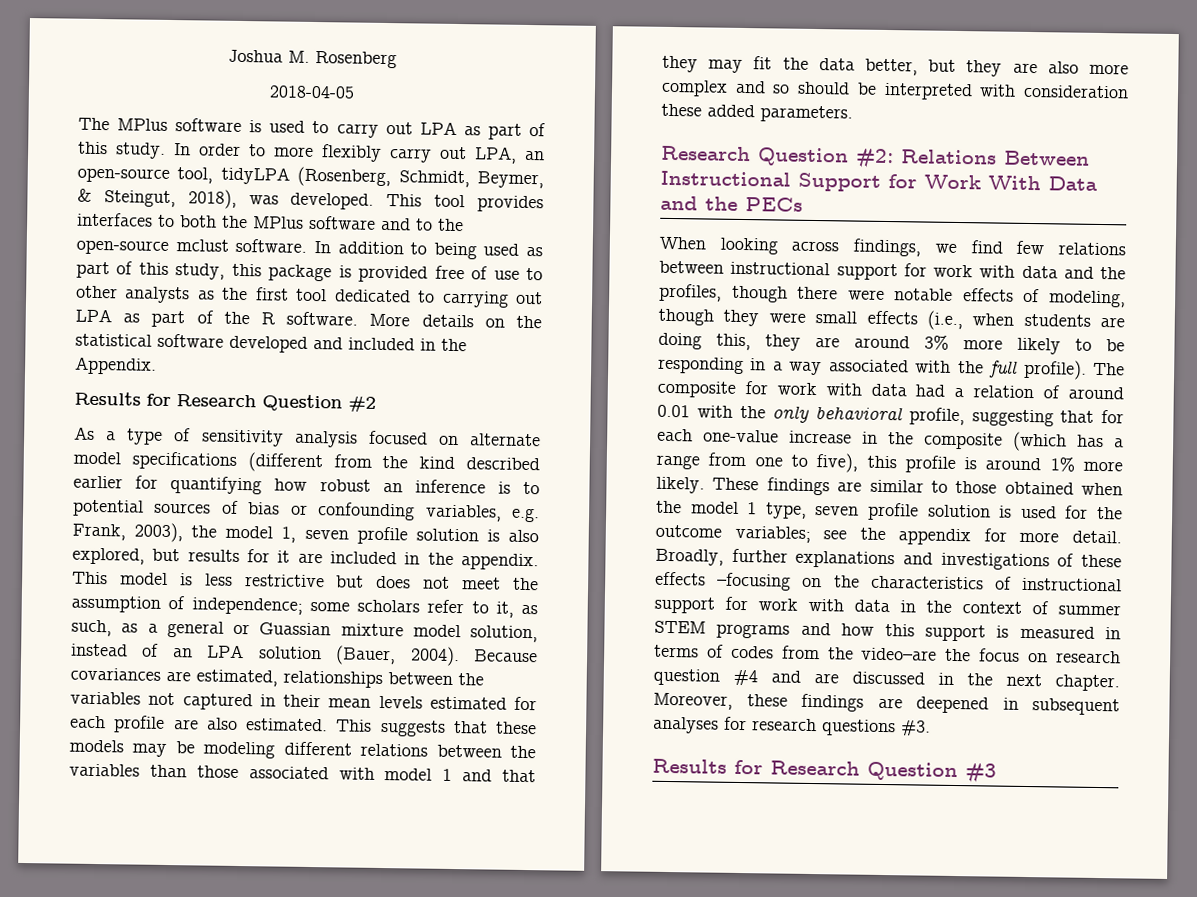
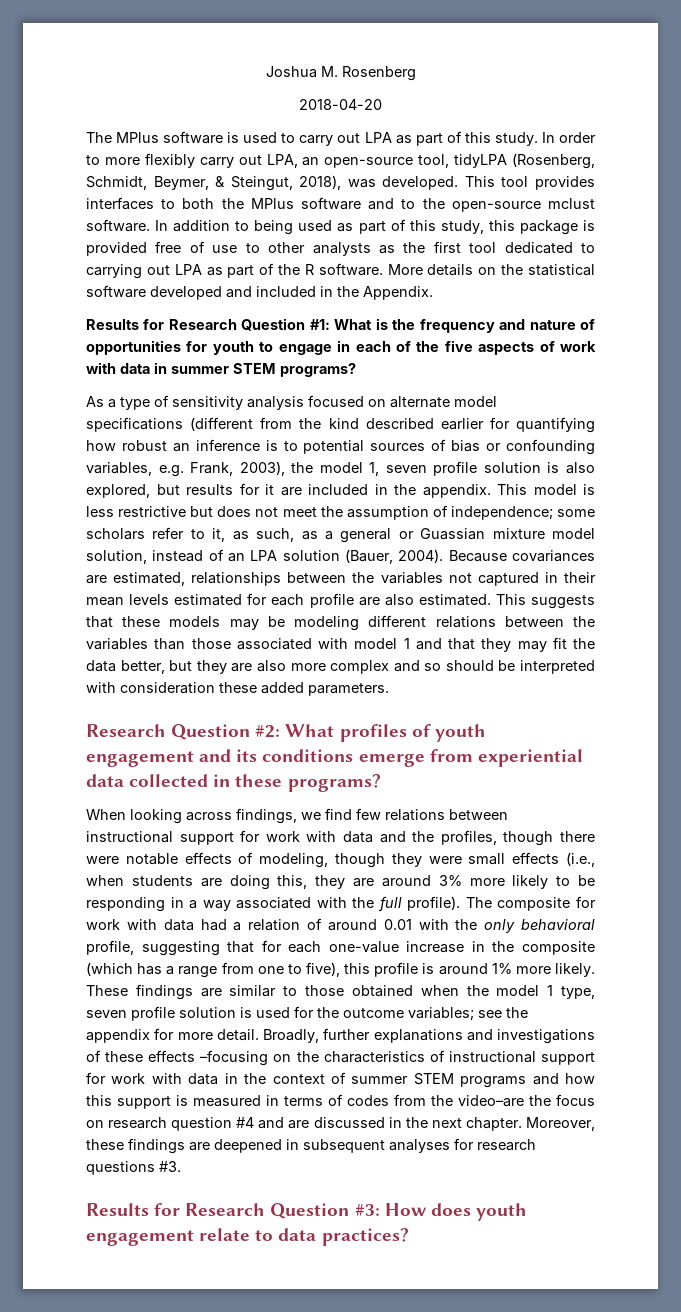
[269,85,355,99] 2018-04-05 -> [299,99,382,110] 2018-04-20
[348,395,376,412] #2 -> [309,318,595,333] [86,340,597,355] [86,362,356,377] #1: What is the frequency and nature of opportunities for youth to engage in each of the five aspects of work with data in summer STEM programs?
[901,149,1090,166] [660,170,1098,192] [660,195,803,212] Relations Between Instructional Support for Work With Data and the PECs -> [285,724,486,742] [86,749,583,767] [86,774,381,792] What profiles of youth engagement and its conditions emerge from experiential data collected in these programs?
[965,763,997,783] #3 -> [354,1203,527,1221] [86,1228,409,1246] #3: How does youth engagement relate to data practices?

